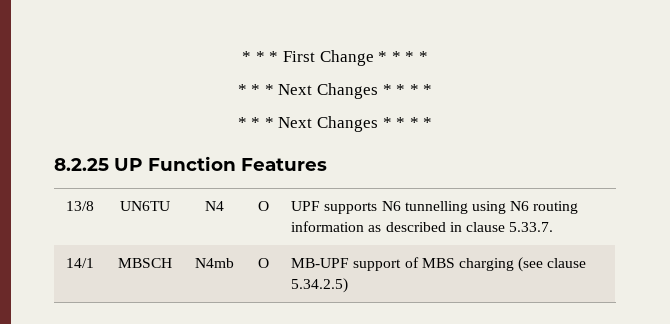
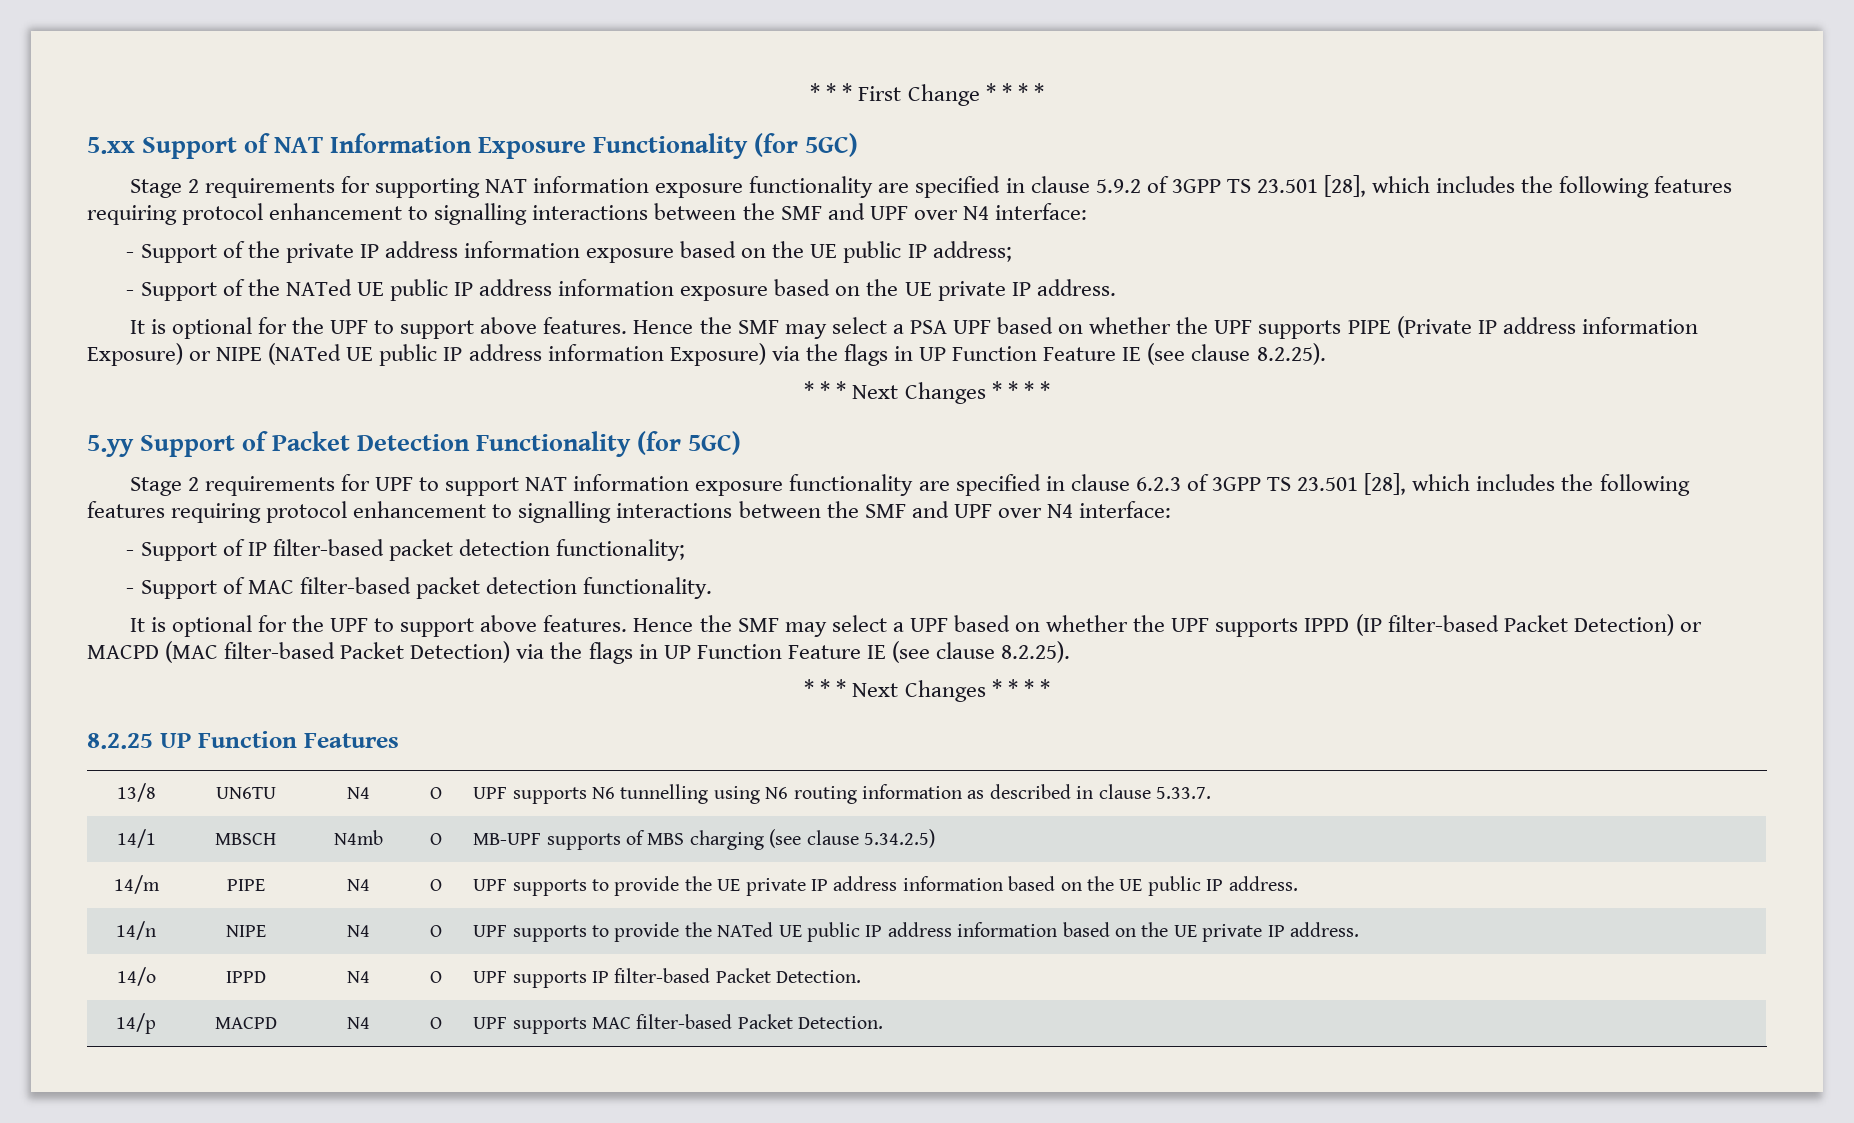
[237,83,433,99] // * * * Next Changes * * * * -> [87,133,859,159] [129,175,1733,198] [87,203,1087,225] [126,241,1012,263] [126,279,1116,301] [129,316,1698,339] [87,343,1326,366] [804,381,1050,404] [87,431,742,457] [129,473,1690,496] [87,501,1172,523] [126,539,685,561] [126,577,712,599] [129,614,1702,637] [87,641,1071,664] // 5.xx Support of NAT Information Exposure Functionality (for 5GC) // Stage 2 requirements for supporting NAT information exposure functionality are specified in clause 5.9.2 of 3GPP TS 23.501 [28], which includes the following features requiring protocol enhancement to signalling interactions between the SMF and UPF over N4 interface: // - Support of the private IP address information exposure based on the UE public IP address; // - Support of the NATed UE public IP address information exposure based on the UE private IP address. // It is optional for the UPF to support above features. Hence the SMF may select a PSA UPF based on whether the UPF supports PIPE (Private IP address information Exposure) or NIPE (NATed UE public IP address information Exposure) via the flags in UP Function Feature IE (see clause 8.2.25). // * * * Next Changes * * * * // 5.yy Support of Packet Detection Functionality (for 5GC) // Stage 2 requirements for UPF to support NAT information exposure functionality are specified in clause 6.2.3 of 3GPP TS 23.501 [28], which includes the following features requiring protocol enhancement to signalling interactions between the SMF and UPF over N4 interface: // - Support of IP filter-based packet detection functionality; // - Support of MAC filter-based packet detection functionality. // It is optional for the UPF to support above features. Hence the SMF may select a UPF based on whether the UPF supports IPPD (IP filter-based Packet Detection) or MACPD (MAC filter-based Packet Detection) via the flags in UP Function Feature IE (see clause 8.2.25).
[353,259,402,271] support -> [546,833,621,850] supports
(349, 285) none -> [113,875,160,894] [226,879,265,891] [346,879,370,891] [429,879,442,891] [473,876,1298,896] [116,921,156,940] [225,925,266,937] [346,925,370,937] [429,925,442,937] [473,922,1360,942] [116,967,156,986] [225,971,266,983] [346,971,370,983] [429,971,442,983] [473,968,862,988] [116,1013,156,1034] [214,1017,277,1029] [346,1017,370,1029] [429,1017,442,1029] [473,1014,884,1034] // 14/m | PIPE | N4 | O | UPF supports to provide the UE private IP address information based on the UE public IP address. // 14/n | NIPE | N4 | O | UPF supports to provide the NATed UE public IP address information based on the UE private IP address. // 14/o | IPPD | N4 | O | UPF supports IP filter-based Packet Detection. // 14/p | MACPD | N4 | O | UPF supports MAC filter-based Packet Detection.

